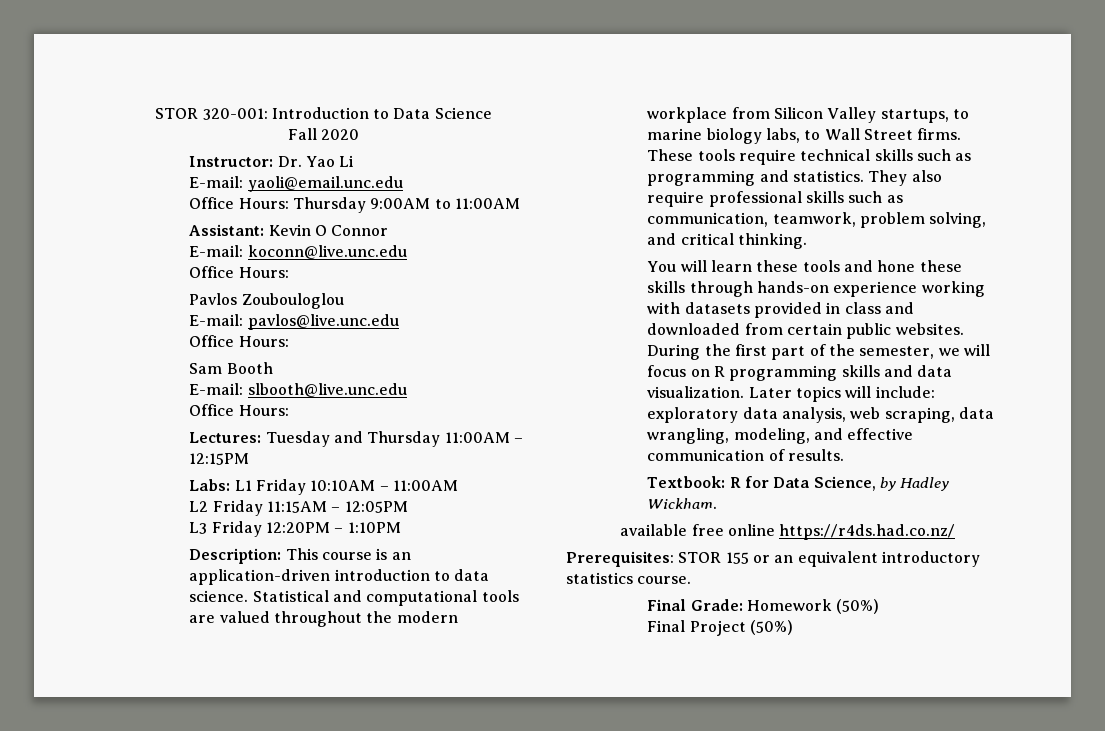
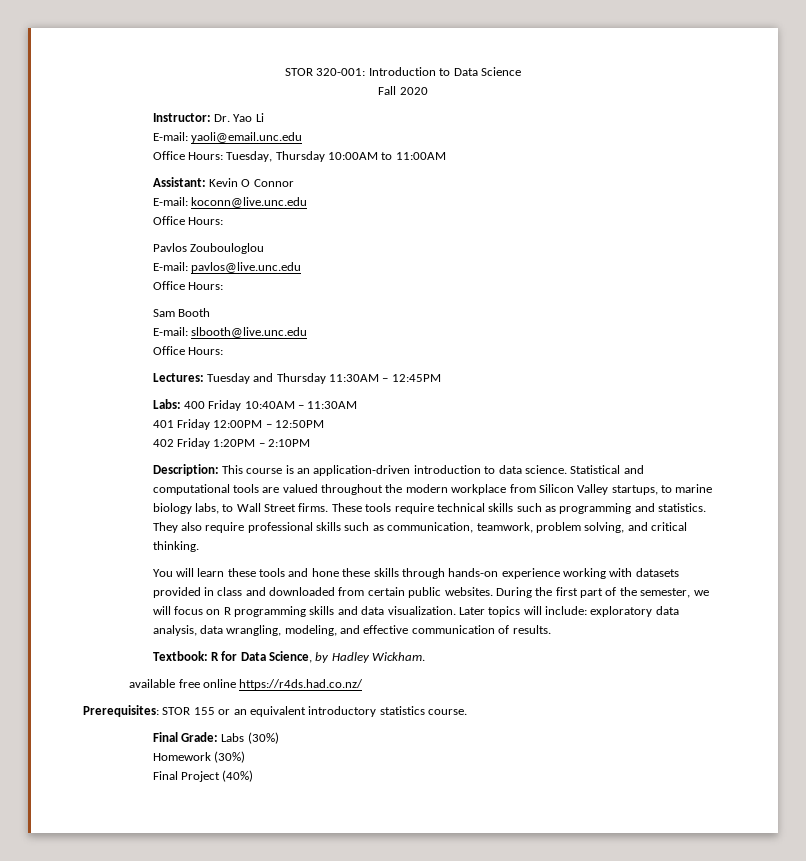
[293,197,431,213] Thursday 9:00AM -> [226,151,379,162] Tuesday, Thursday 10:00AM
[444,432,524,443] [189,453,250,465] [189,479,459,495] [189,500,408,516] [189,521,401,537] 11:00AM – 12:15PM // Labs: L1 Friday 10:10AM – 11:00AM // L2 Friday 11:15AM – 12:05PM // L3 Friday 12:20PM – 1:10PM -> [329,374,441,382] [152,399,358,411] [152,419,325,430] [152,438,311,449] 11:30AM – 12:45PM // Labs: 400 Friday 10:40AM – 11:30AM // 401 Friday 12:00PM – 12:50PM // 402 Friday 1:20PM – 2:10PM
[850,407,955,423] web scraping, -> (197, 630) none
[747,599,880,614] Homework (50%) -> [221,732,279,744] [152,751,245,763] Labs (30%) // Homework (30%)
[750,620,794,635] (50%) -> [222,770,254,782] (40%)

